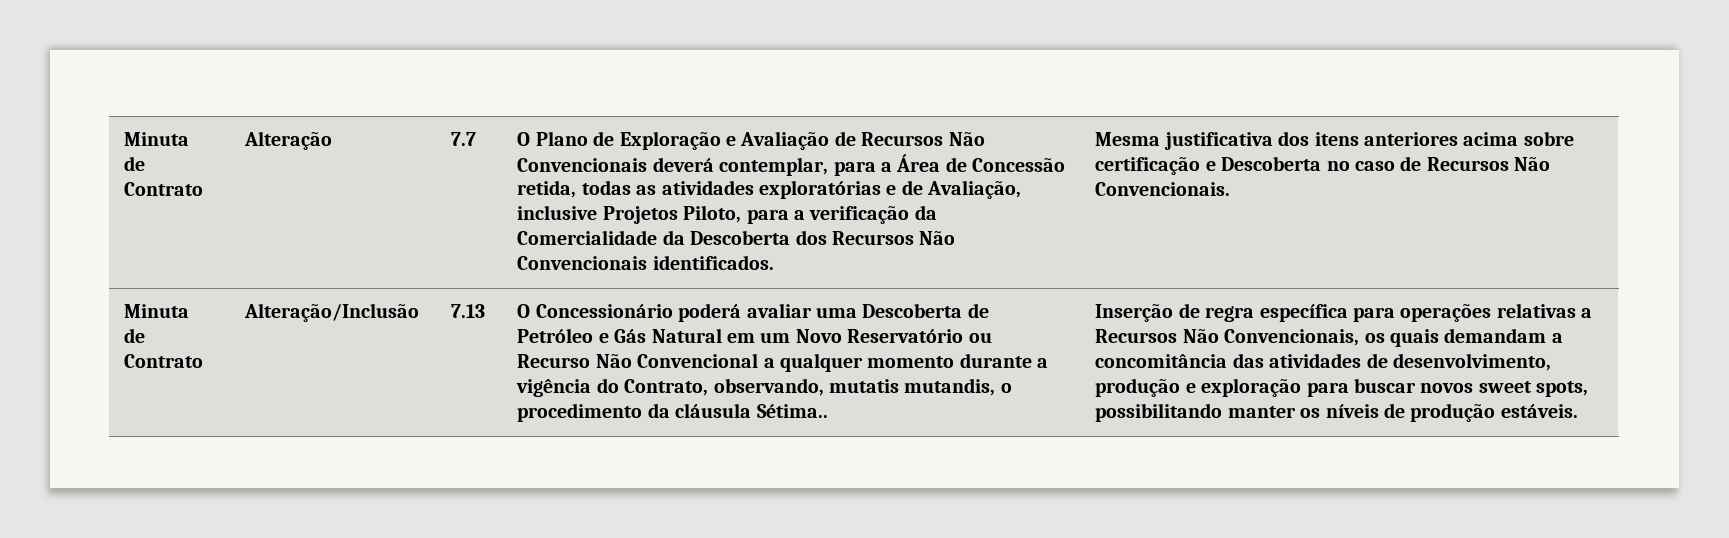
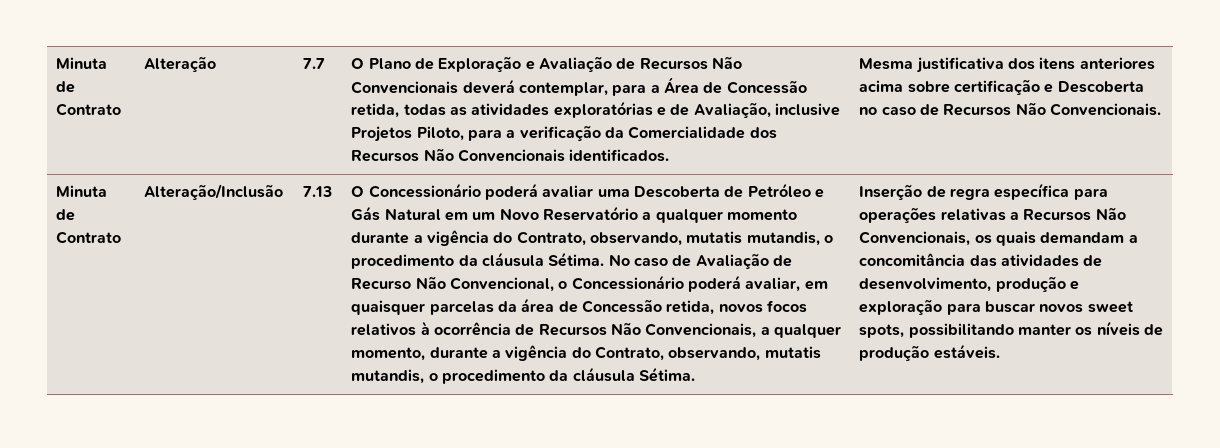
[662,230,791,245] da Descoberta -> (746, 132) none
[968,333,992,343] [517,353,759,368] ou Recurso Não Convencional -> (638, 213) none
[756,404,828,418] Sétima.. -> [548,252,792,269] [351,275,828,292] [351,298,807,315] [351,321,841,338] [351,345,821,361] [351,367,695,384] Sétima. No caso de Avaliação de Recurso Não Convencional, o Concessionário poderá avaliar, em quaisquer parcelas da área de Concessão retida, novos focos relativos à ocorrência de Recursos Não Convencionais, a qualquer momento, durante a vigência do Contrato, observando, mutatis mutandis, o procedimento da cláusula Sétima.

